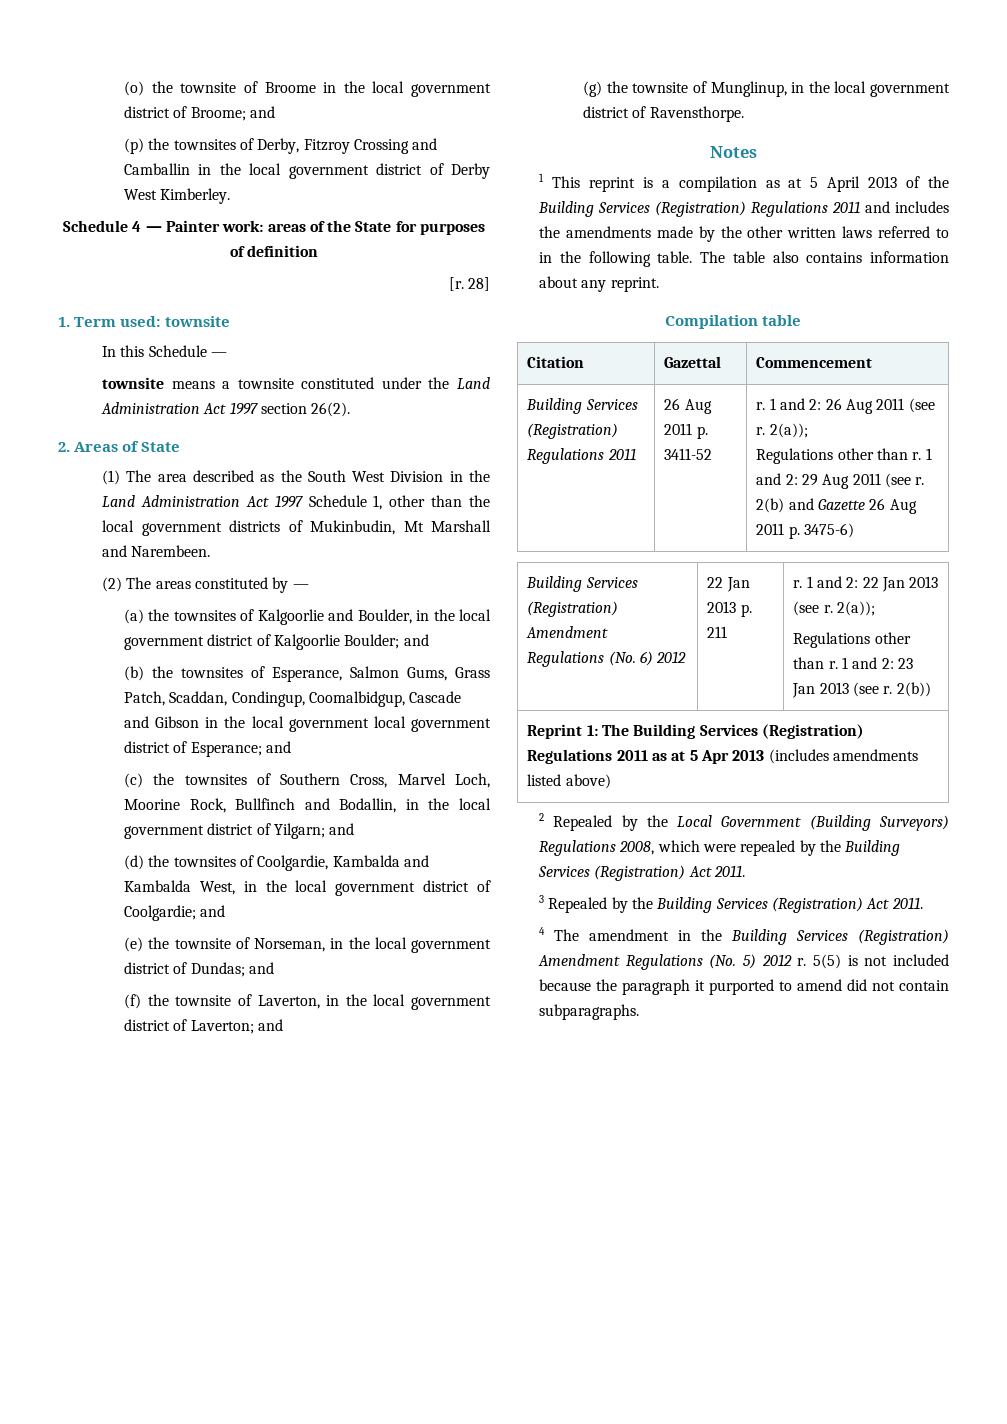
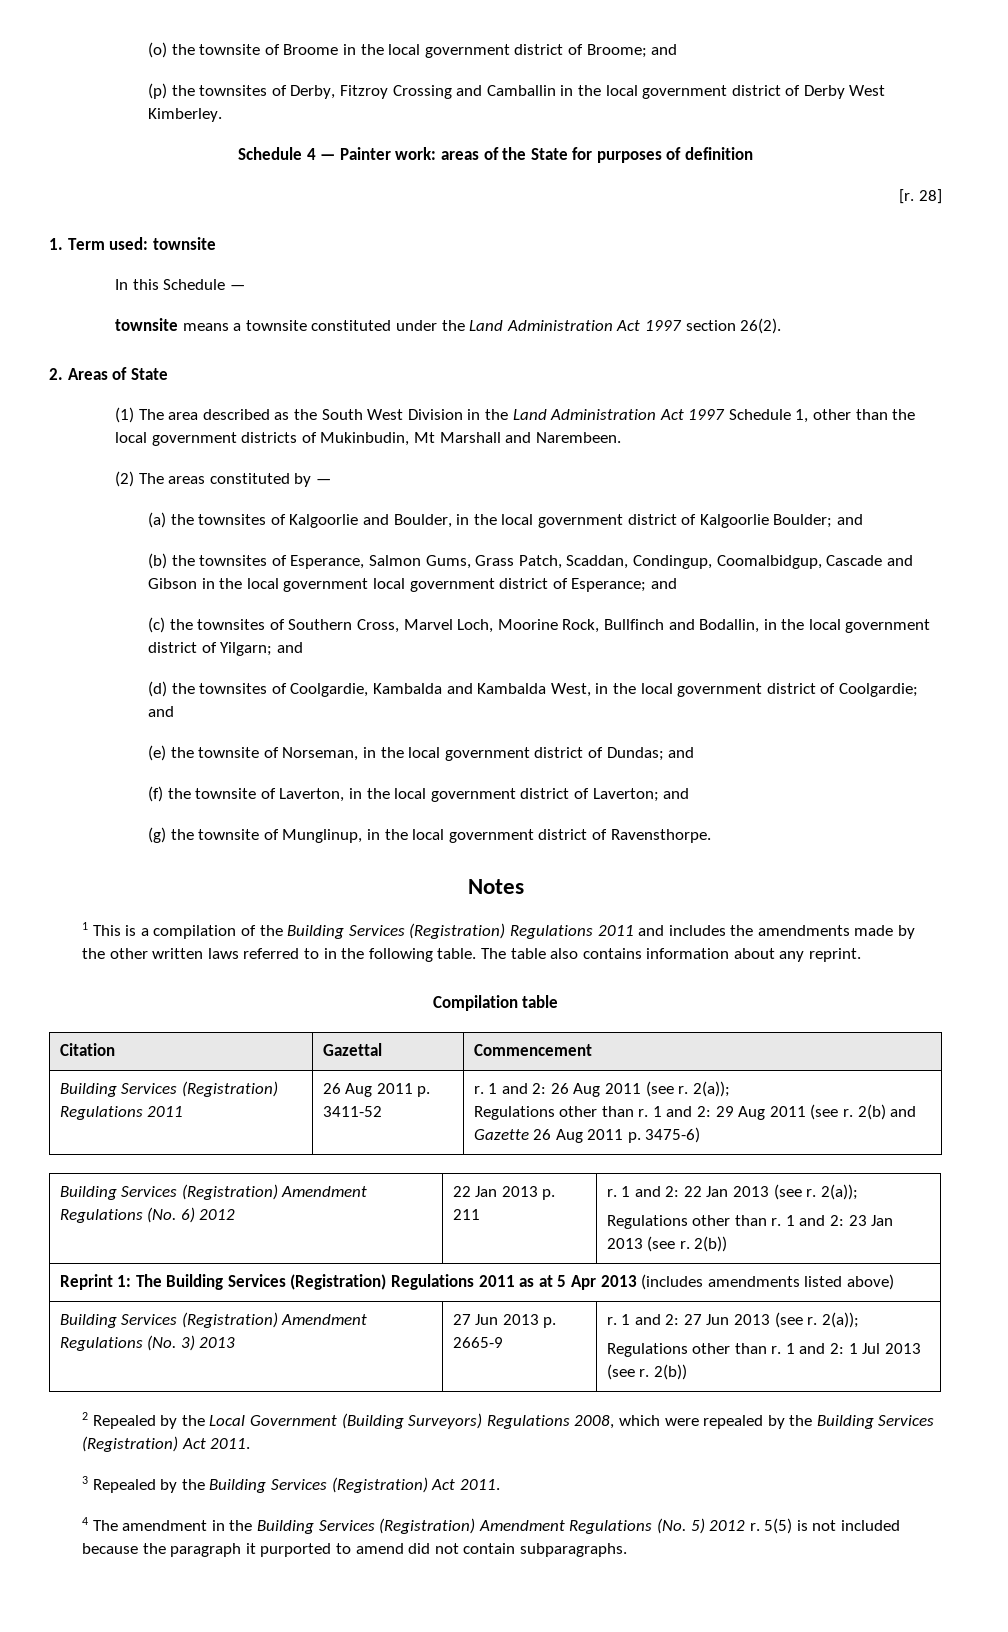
[588,177,635,192] reprint -> (121, 930) none
[765,176,898,192] as at 5 April 2013 -> (237, 932) none
(611, 781) none -> [59,1312,368,1328] [59,1335,236,1351] [452,1314,557,1328] [452,1337,503,1348] [606,1312,859,1328] [606,1343,921,1357] [606,1364,687,1380] // Building Services (Registration) Amendment Regulations (No. 3) 2013 | 27 Jun 2013 p. 2665-9 | r. 1 and 2: 27 Jun 2013 (see r. 2(a)); // Regulations other than r. 1 and 2: 1 Jul 2013 (see r. 2(b))

